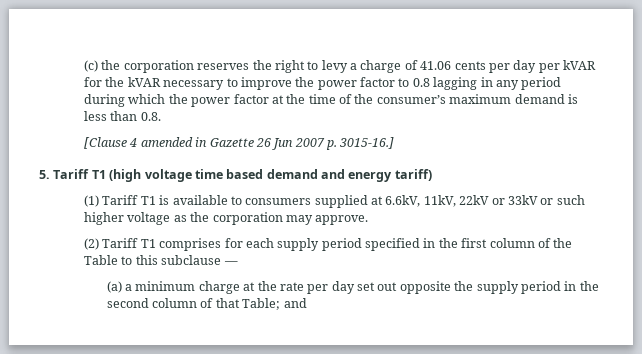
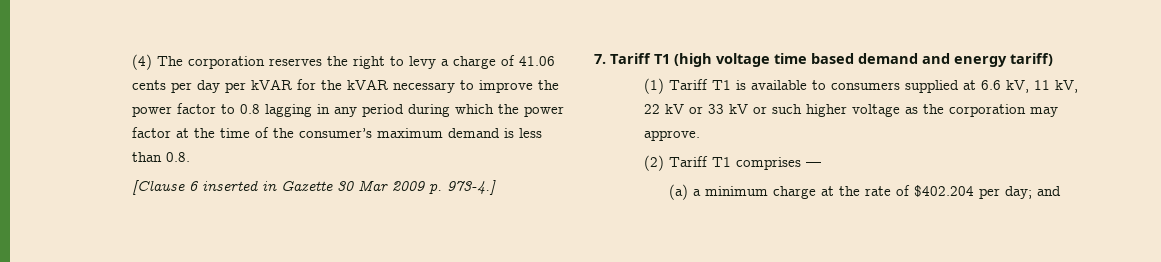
[84,60,121,72] (c) the -> [131,54,183,70] (4) The
[129,137,395,150] [39,170,50,179] 4 amended in Gazette 26 Jun 2007 p. 3015-16.] // 5. -> [188,180,496,195] [594,54,606,64] 6 inserted in Gazette 30 Mar 2009 p. 973-4.] // 7.
[385,195,538,207] 6.6kV, 11kV, 22kV or 33kV -> [980,80,1078,93] [643,104,748,114] 6.6 kV, 11 kV, 22 kV or 33 kV
[224,238,573,251] [84,255,222,265] for each supply period specified in the first column of the Table to this subclause -> (801, 163) none
[307,281,599,294] [106,298,281,310] per day set out opposite the supply period in the second column of that Table; -> [895,185,1032,199] of $402.204 per day;

